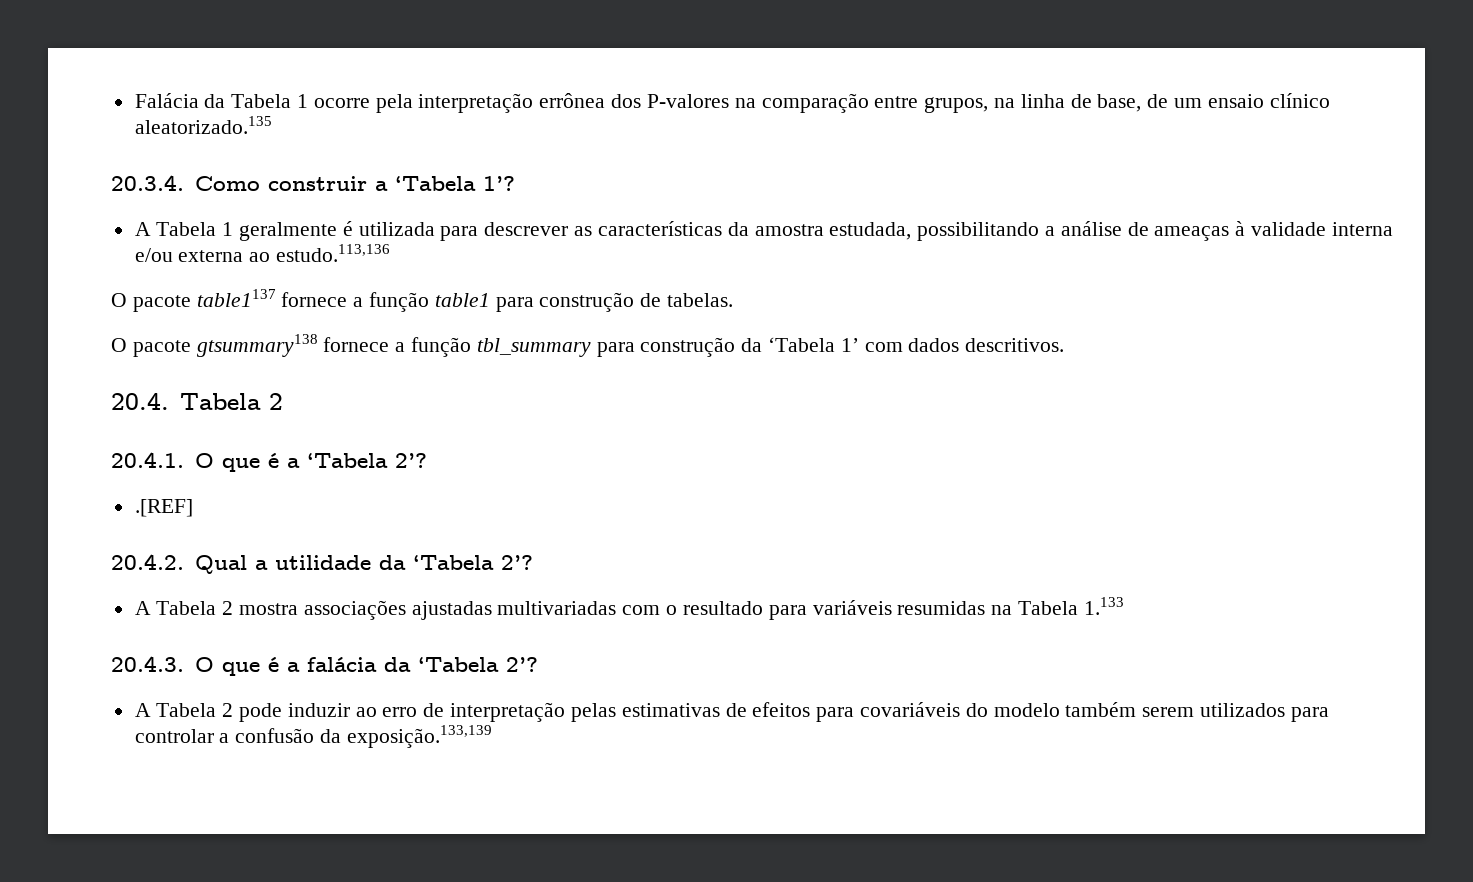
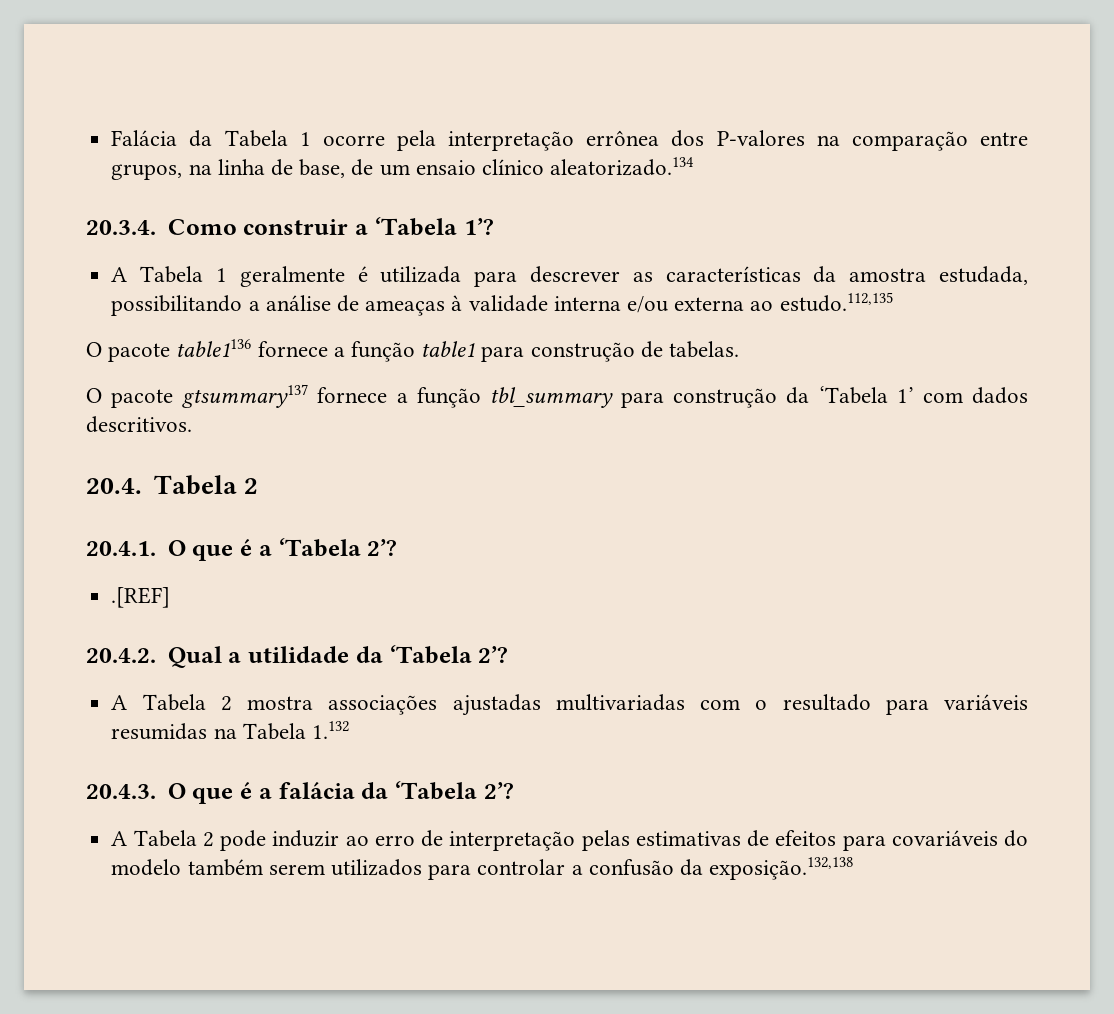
[134,116,272,134] aleatorizado.135 -> [550,157,695,176] aleatorizado.134
[276,244,391,262] [111,289,276,312] estudo.113,136 // O pacote table1137 -> [779,292,893,312] [86,339,252,362] estudo.112,135 // O pacote table1136
[196,334,318,357] gtsummary138 -> [182,384,309,408] gtsummary137
[1083,597,1124,615] 1.133 -> [311,721,349,739] 1.132
[346,725,492,748] exposição.133,139 -> [709,857,854,880] exposição.132,138

